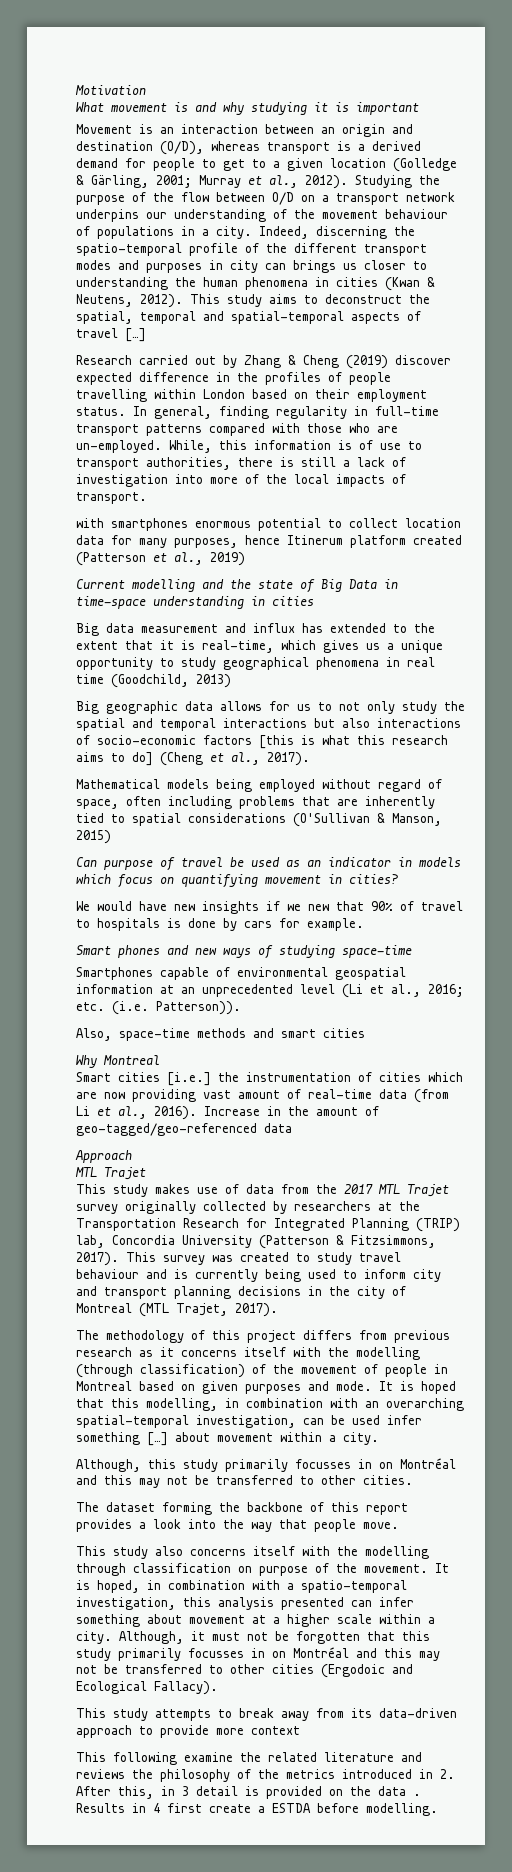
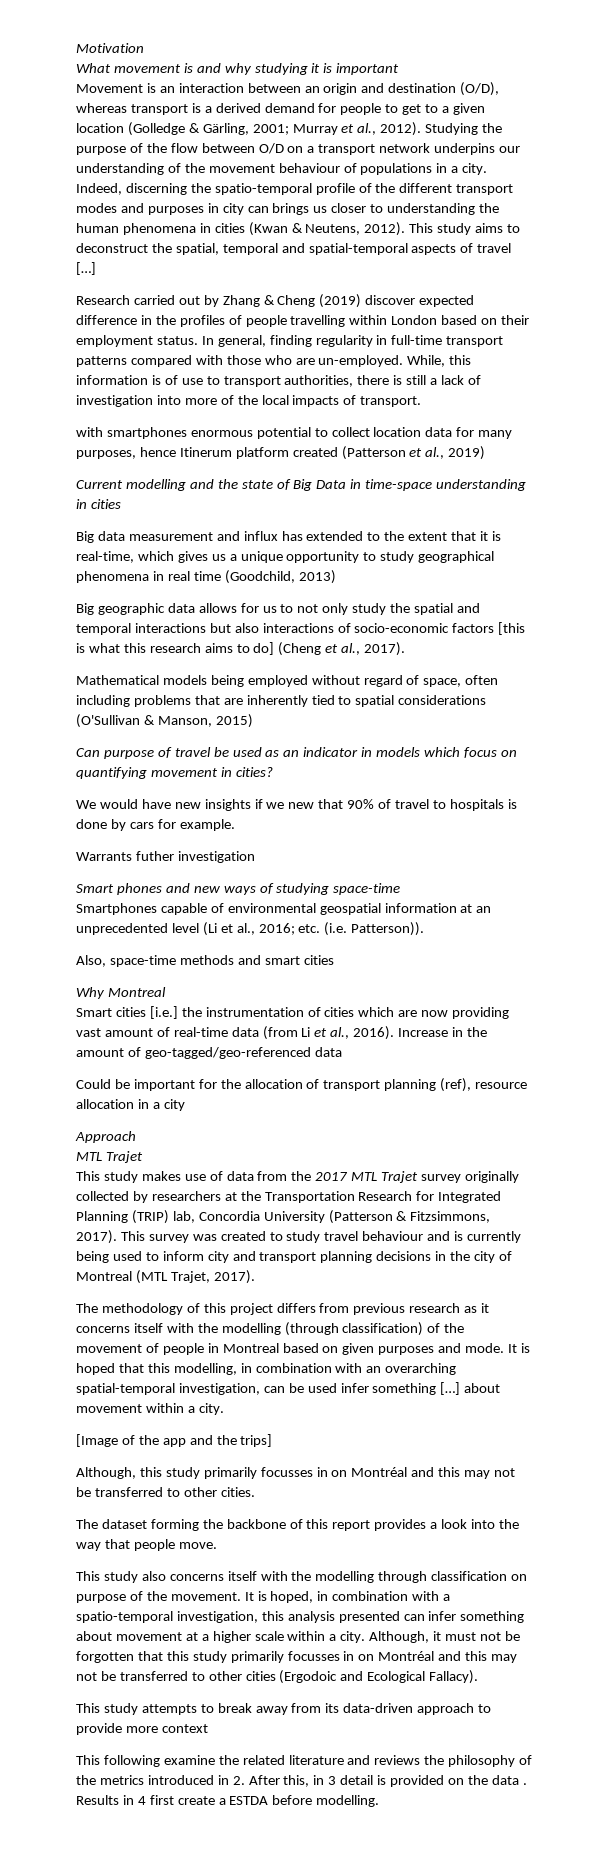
(364, 924) none -> [76,851,255,863] // Warrants futher investigation
(292, 1128) none -> [76,1078,528,1092] [76,1099,185,1111] // Could be important for the allocation of transport planning (ref), resource allocation in a city
(379, 1438) none -> [76,1434,273,1447] // [Image of the app and the trips]

